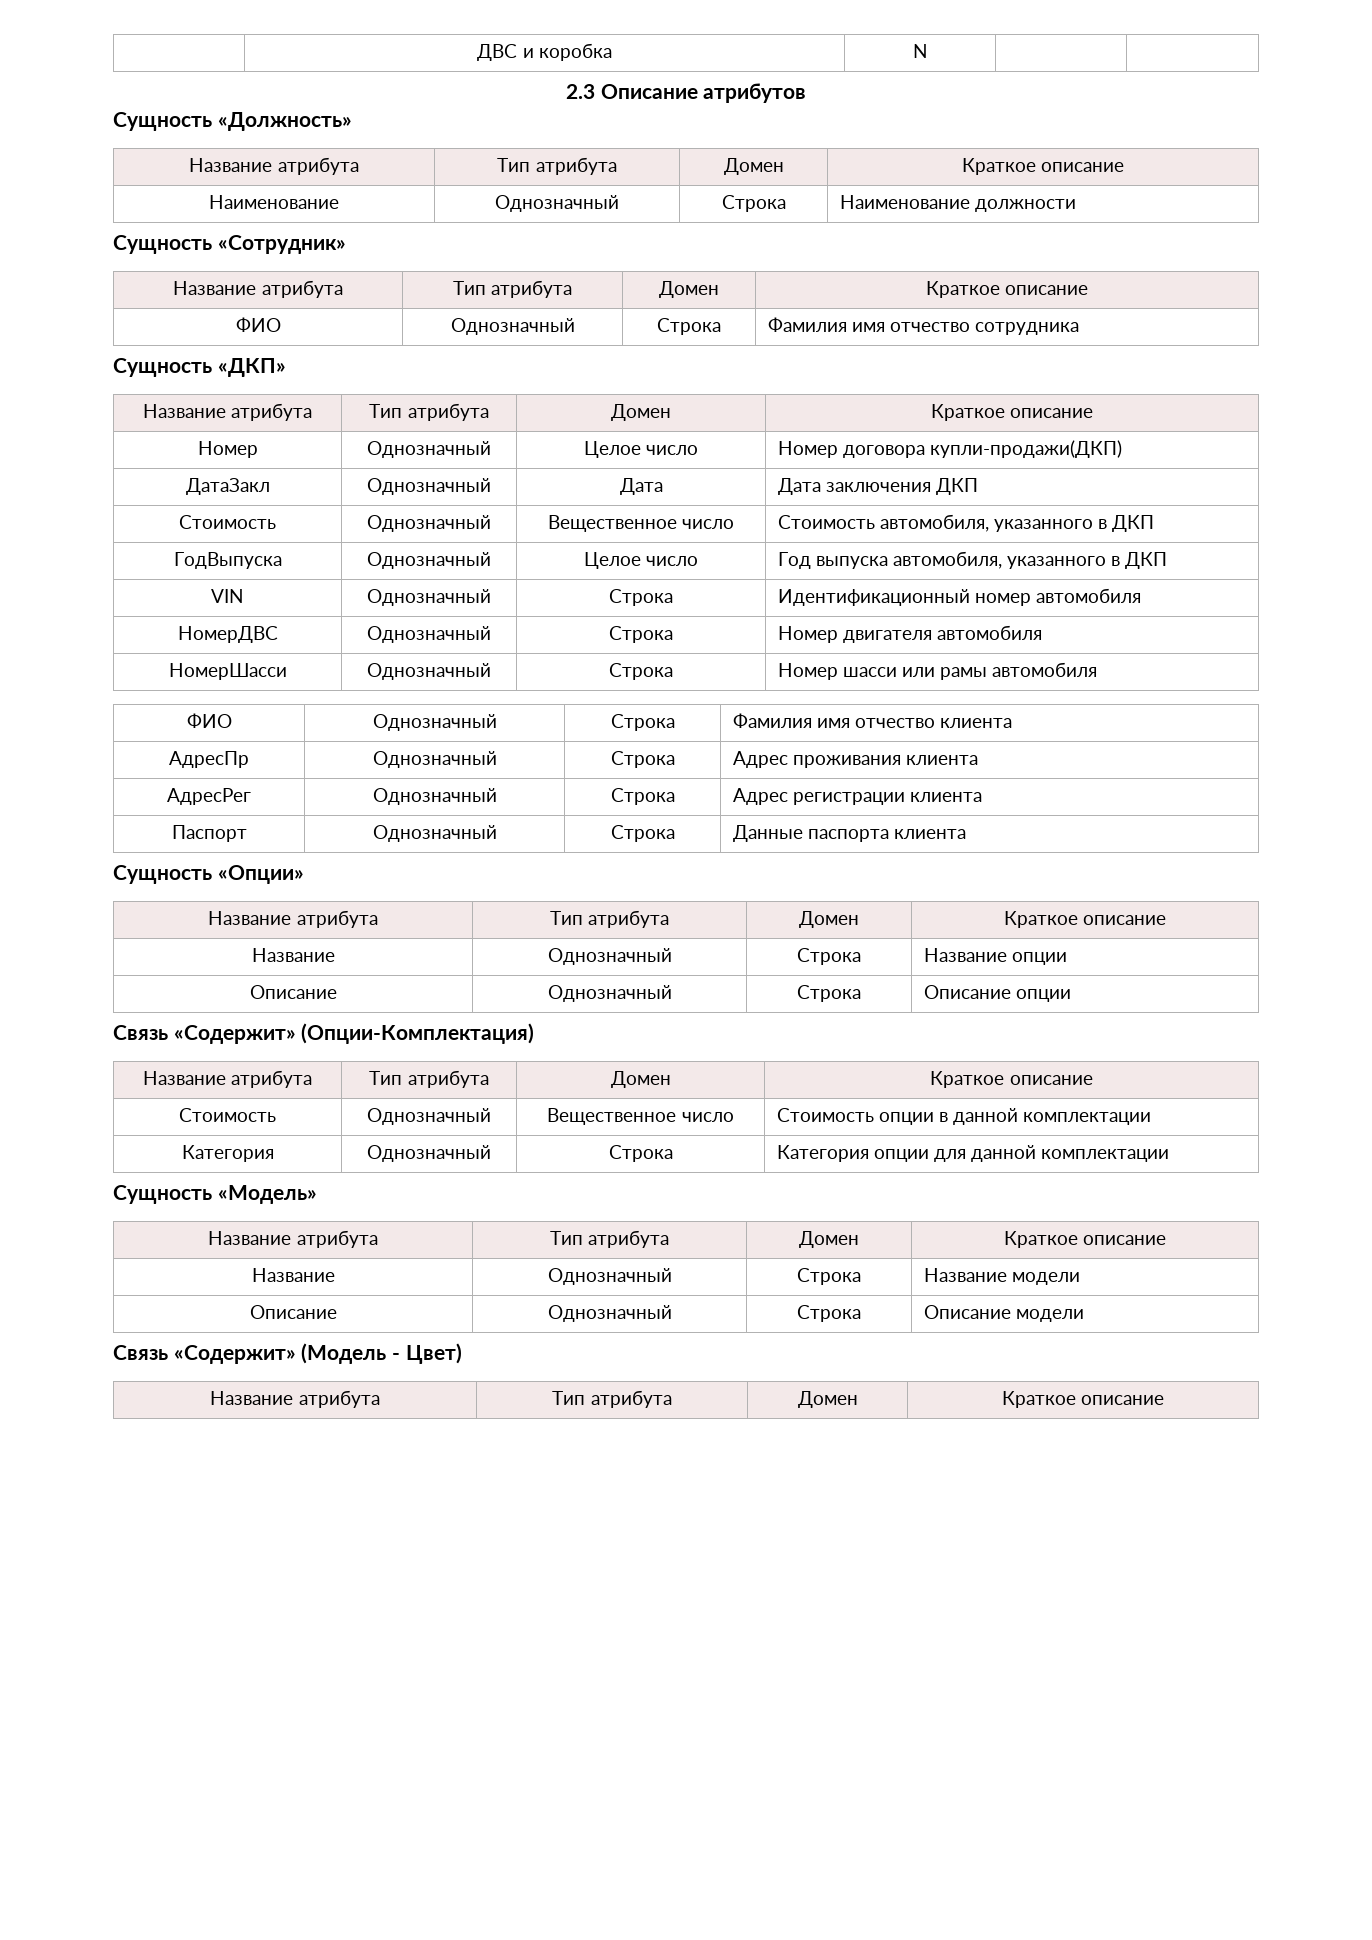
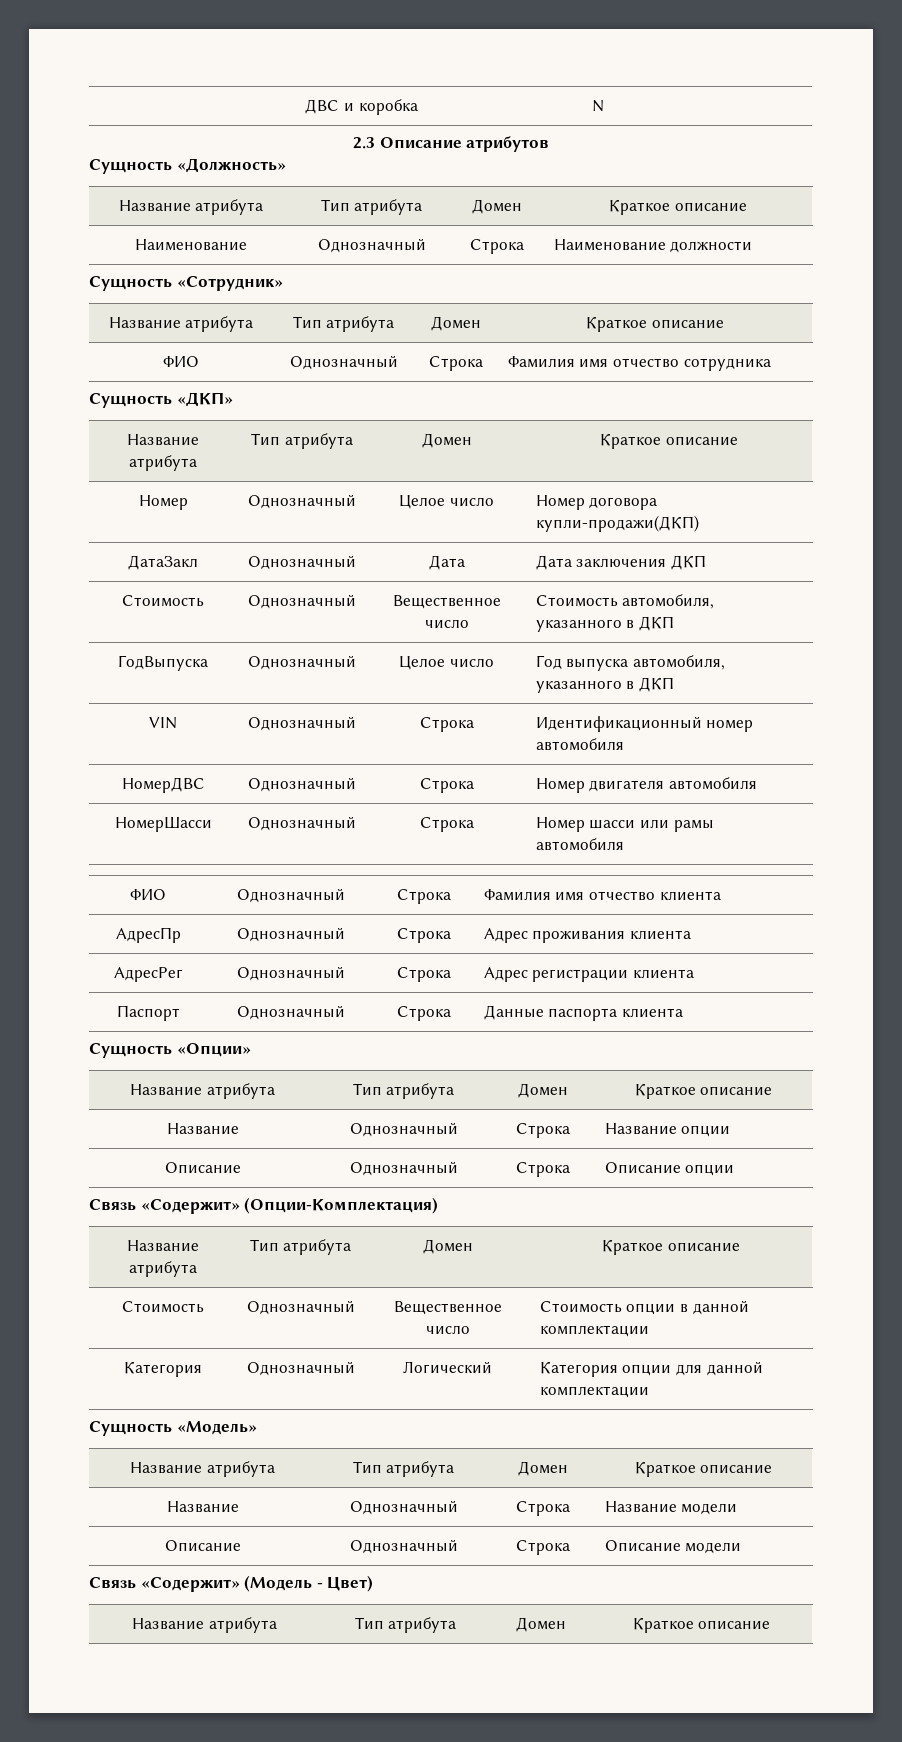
[608,1145,673,1162] Строка -> [403,1361,492,1373] Логический

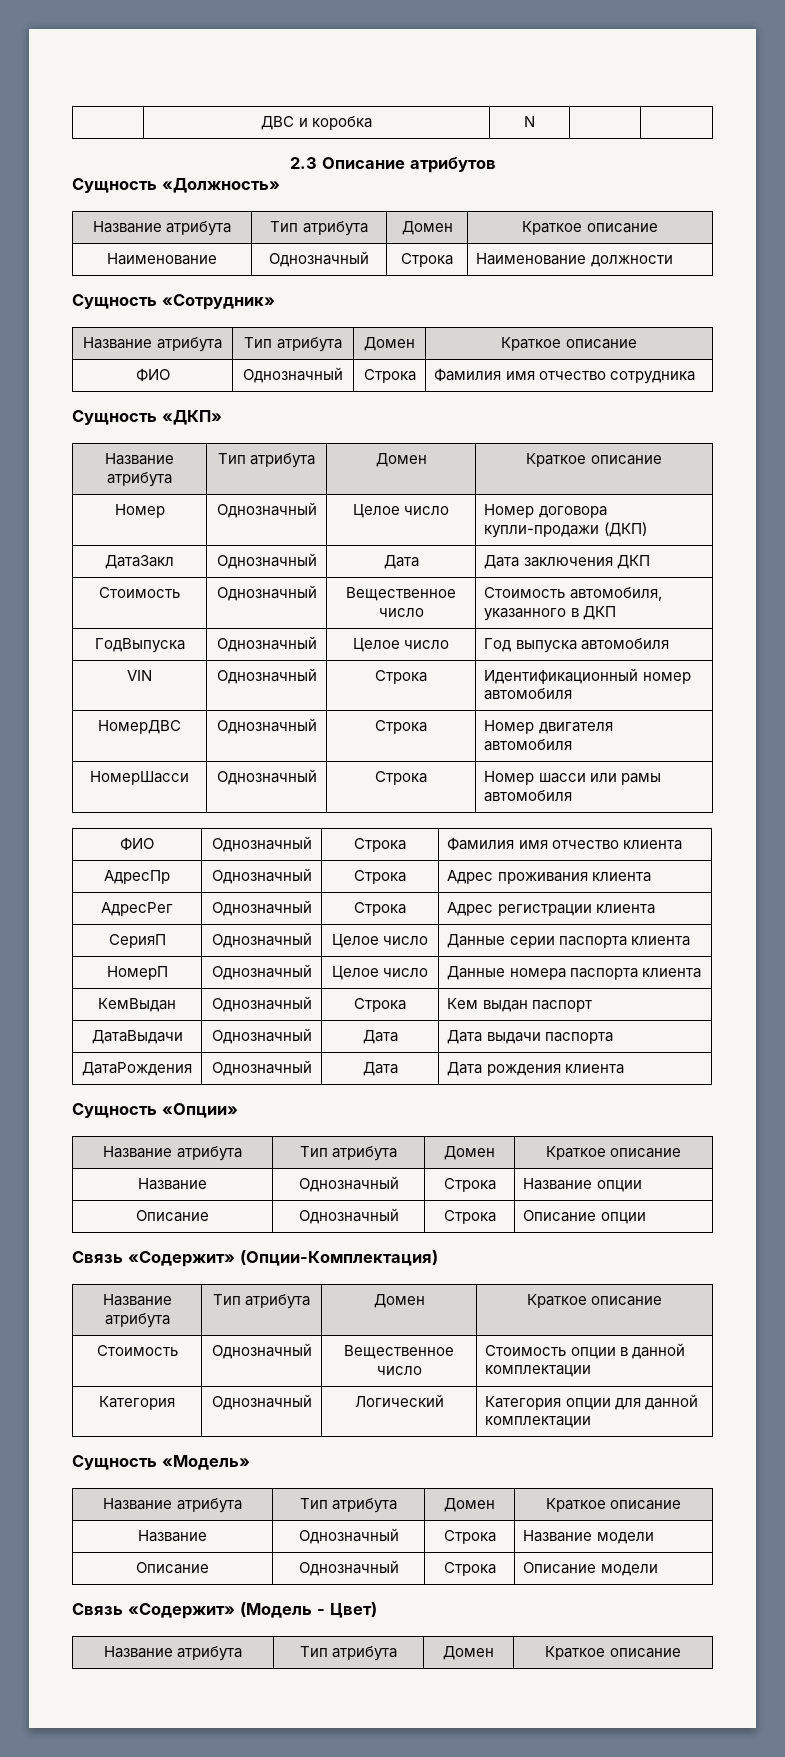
[535,515,699,532] купли-продажи(ДКП) -> [484,522,647,538] купли-продажи (ДКП)
[633,655,726,670] [535,677,675,693] автомобиля, указанного в ДКП -> [580,638,669,650] автомобиля
[116,1005,180,1021] [236,1005,345,1020] [397,1006,451,1021] [483,1005,618,1021] Паспорт | Однозначный | Строка | Данные паспорта -> [108,934,166,948] [211,932,312,948] [331,934,429,948] [447,934,690,948] [106,966,168,980] [211,964,312,980] [331,966,429,980] [447,966,701,980] [98,998,176,1012] [211,996,312,1012] [354,998,406,1012] [447,998,592,1012] [91,1030,183,1044] [211,1028,312,1044] [362,1030,398,1044] [447,1030,613,1044] [82,1062,192,1076] [211,1060,312,1076] [362,1062,398,1076] [447,1062,561,1076] СерияП | Однозначный | Целое число | Данные серии паспорта клиента // НомерП | Однозначный | Целое число | Данные номера паспорта клиента // КемВыдан | Однозначный | Строка | Кем выдан паспорт // ДатаВыдачи | Однозначный | Дата | Дата выдачи паспорта // ДатаРождения | Однозначный | Дата | Дата рождения

